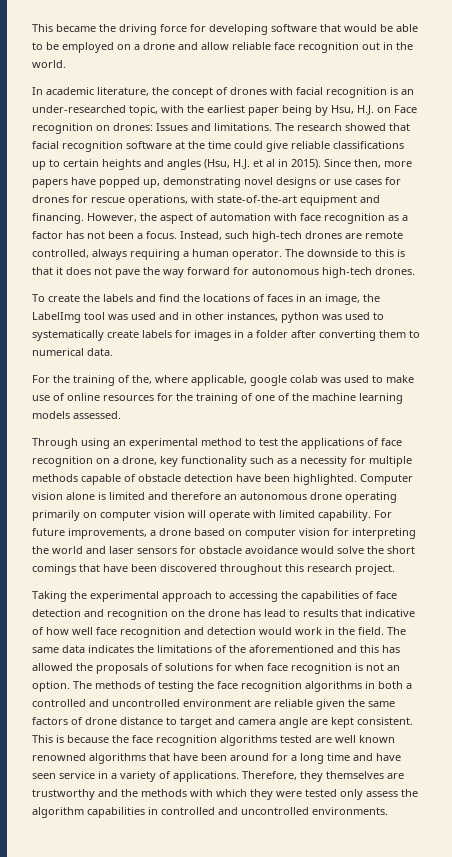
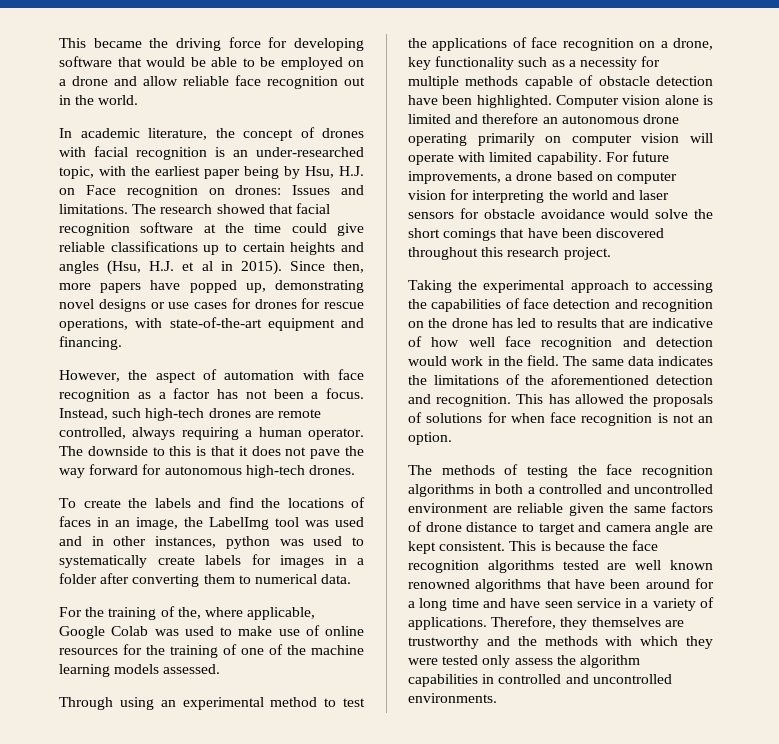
(84, 218) none -> (122, 343) //
[250,375,318,386] google colab -> [59,626,149,639] Google Colab
[264,609,286,617] lead -> [517,318,537,328] led
(362, 613) none -> [628,321,648,328] are
[337,645,379,653] and this -> [656,375,713,385] [408,394,544,407] detection and recognition. This
(70, 686) none -> (452, 438) //

